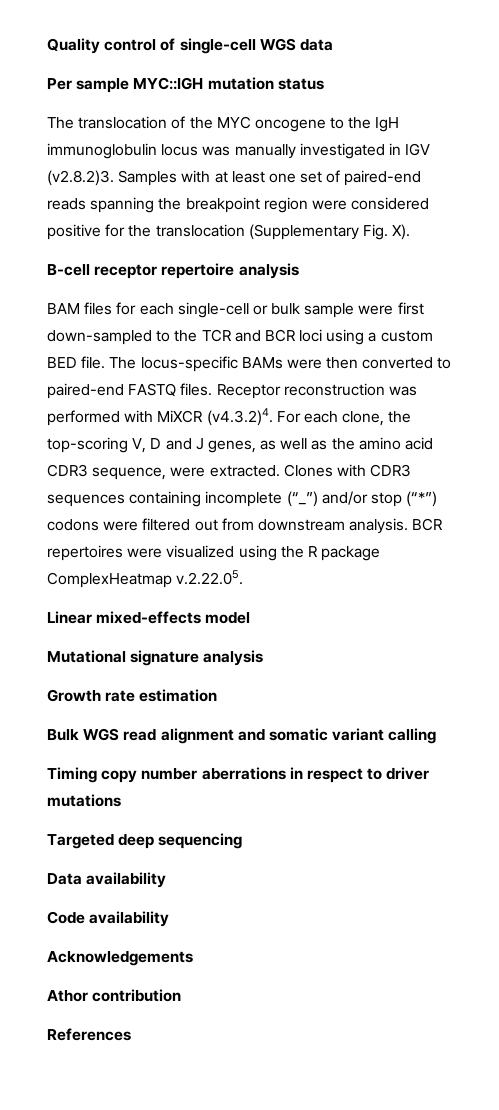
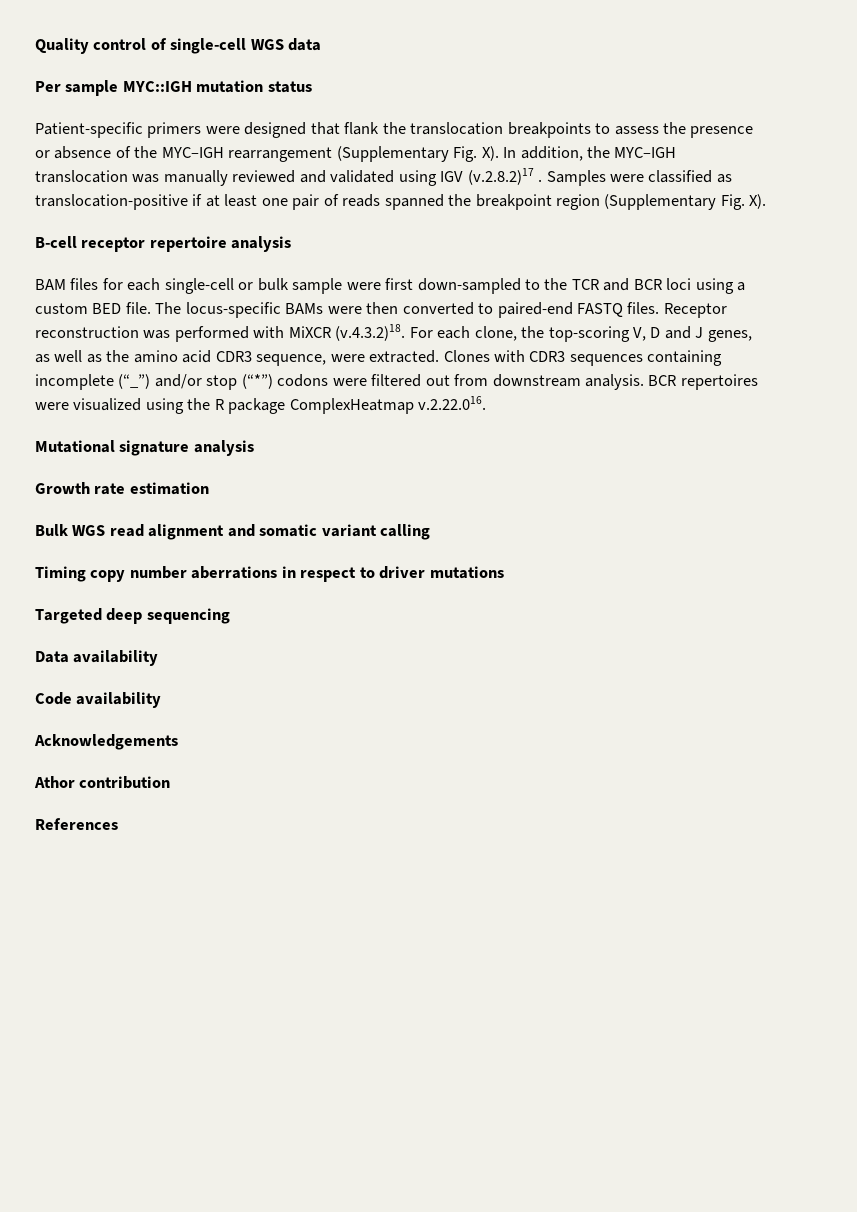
[47,116,400,132] [47,143,431,159] [47,170,422,186] [47,197,430,213] [47,224,245,240] The translocation of the MYC oncogene to the IgH immunoglobulin locus was manually investigated in IGV (v2.8.2)3. Samples with at least one set of paired-end reads spanning the breakpoint region were considered positive for the translocation -> [35,122,754,138] [35,146,677,162] [35,168,732,186] [35,194,601,210] Patient-specific primers were designed that flank the translocation breakpoints to assess the presence or absence of the MYC–IGH rearrangement (Supplementary Fig. X). In addition, the MYC–IGH translocation was manually reviewed and validated using IGV (v.2.8.2)17 . Samples were classified as translocation-positive if at least one pair of reads spanned the breakpoint region
[206,408,273,426] (v4.3.2)4. -> [335,324,406,341] (v.4.3.2)18.
[176,570,244,585] [47,611,251,624] v.2.22.05. // Linear mixed-effects model -> [418,396,487,410] v.2.22.016.

